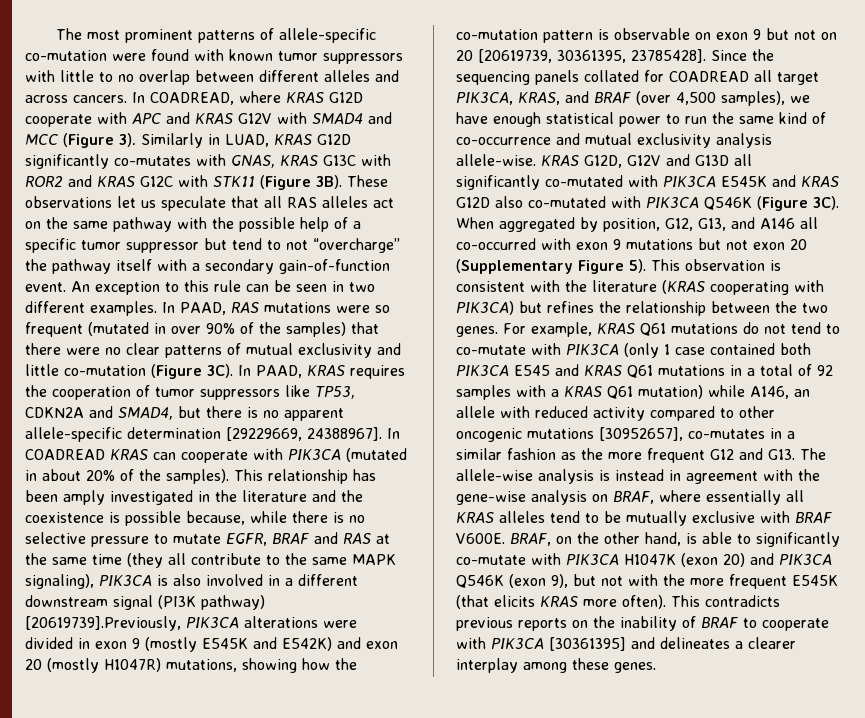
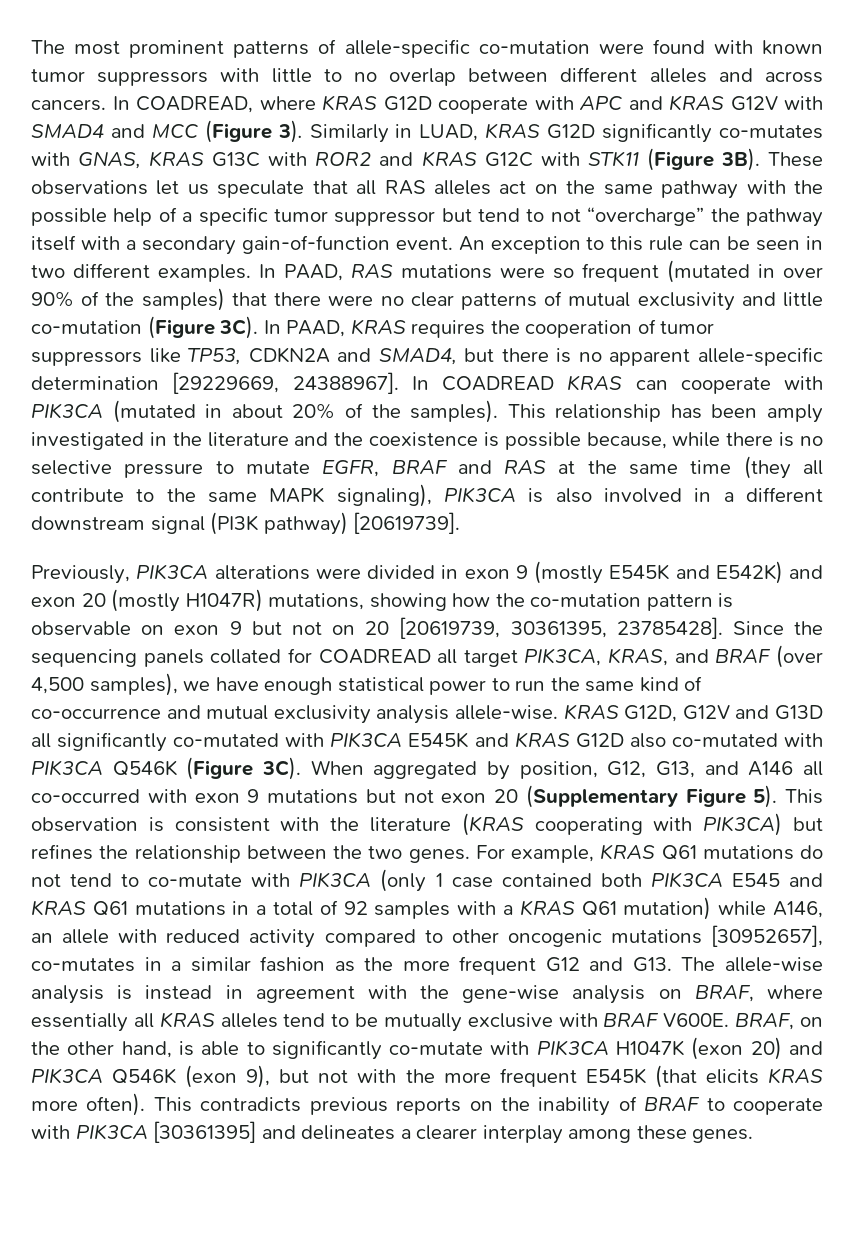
[25,616,181,631] [20619739].Previously, -> [353,512,461,534] [31,565,130,584] [20619739]. // Previously,

